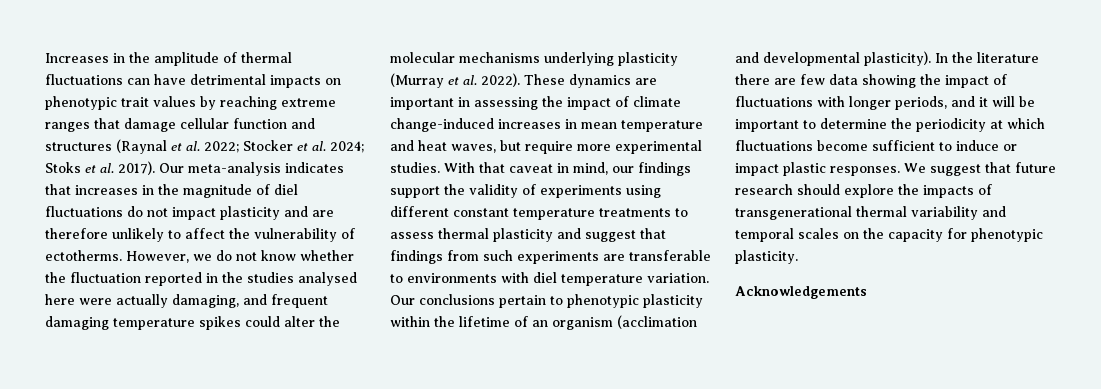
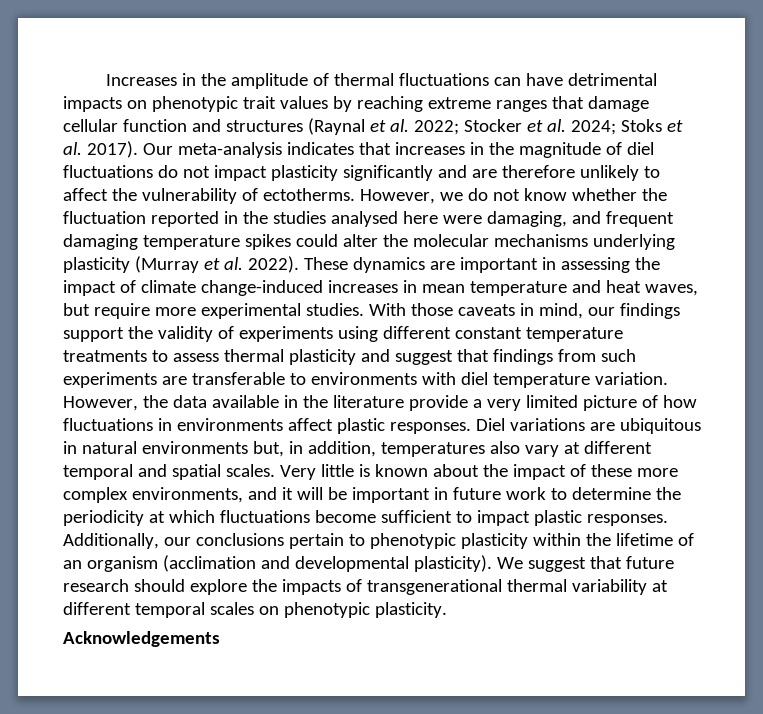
(280, 213) none -> [342,165,433,181] significantly
[116,294,168,308] actually -> (482, 219) none
[479,162,553,173] that caveat -> [410,303,515,316] those caveats
[390,295,415,305] Our -> [63,395,697,411] [63,418,701,434] [63,441,652,457] [63,464,678,480] [63,487,681,503] [63,510,668,526] [63,533,191,549] However, the data available in the literature provide a very limited picture of how fluctuations in environments affect plastic responses. Diel variations are ubiquitous in natural environments but, in addition, temperatures also vary at different temporal and spatial scales. Very little is known about the impact of these more complex environments, and it will be important in future work to determine the periodicity at which fluctuations become sufficient to impact plastic responses. Additionally, our
[935,52,1039,63] [735,74,1007,88] [735,96,1035,110] [735,118,1045,132] [735,140,1017,151] [735,162,900,176] In the literature there are few data showing the impact of fluctuations with longer periods, and it will be important to determine the periodicity at which fluctuations become sufficient to induce or impact plastic responses. -> (492, 563) none
[982,206,1006,217] and -> [651,580,668,592] [63,602,131,615] at different
[863,228,967,242] the capacity for -> (279, 610) none

